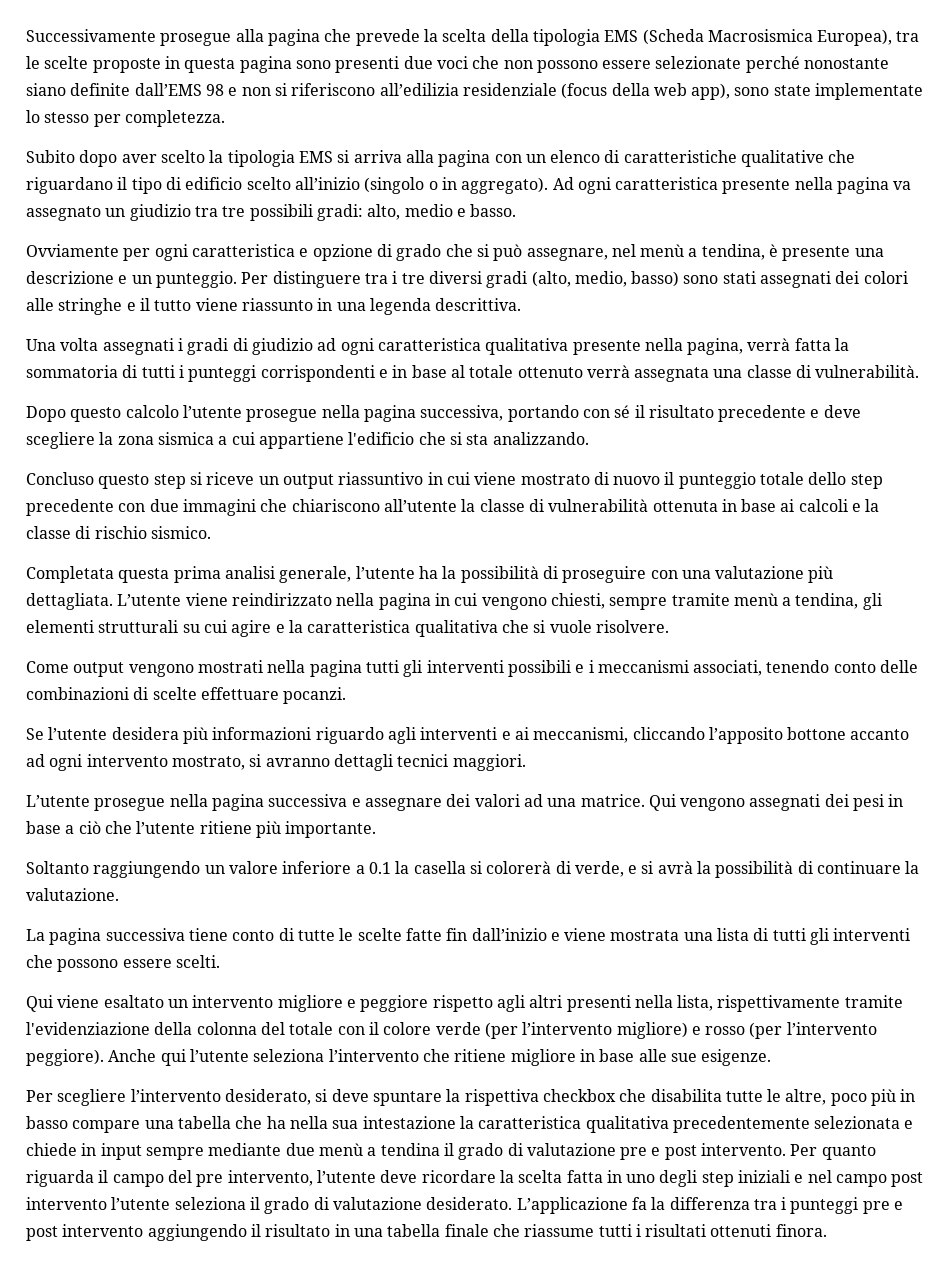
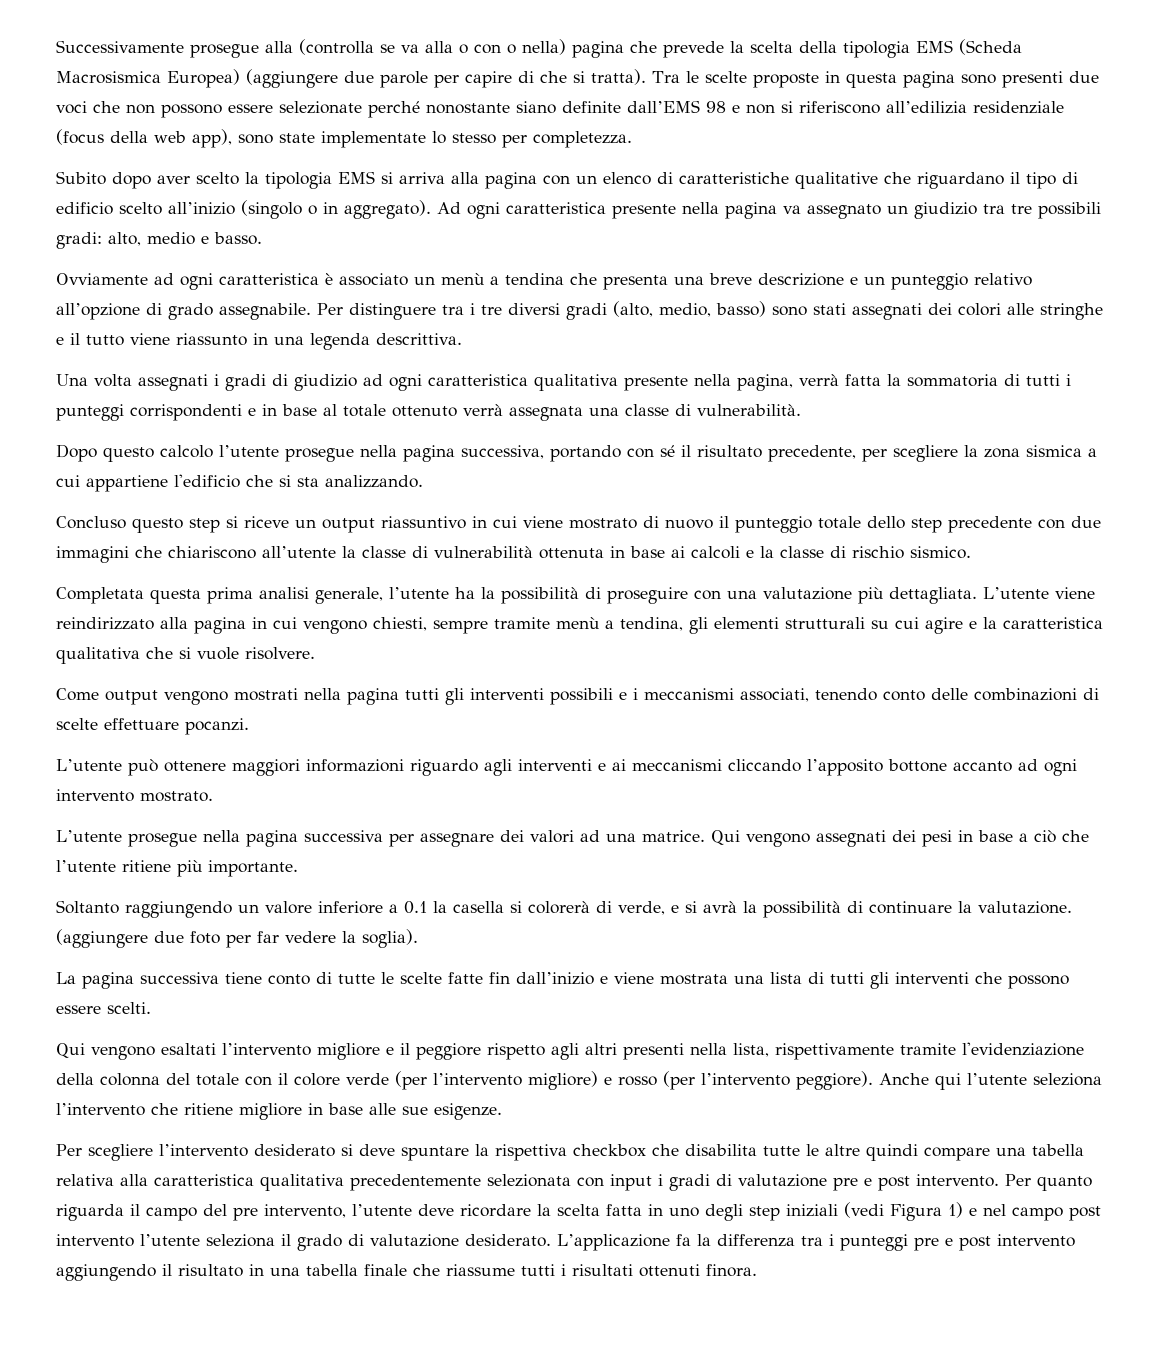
(264, 35) none -> [299,39,566,55] (controlla se va alla o con o nella)
[817,29,920,46] Europea), tra -> [167,69,680,88] Europea) (aggiungere due parole per capire di che si tratta). Tra
[123,244,884,261] [26,271,237,288] per ogni caratteristica e opzione di grado che si può assegnare, nel menù a tendina, è presente una descrizione e un punteggio. -> [154,273,1032,290] [56,303,311,320] ad ogni caratteristica è associato un menù a tendina che presenta una breve descrizione e un punteggio relativo all’opzione di grado assegnabile.
[718,405,861,422] precedente e deve -> [768,445,887,462] precedente, per
[336,593,375,606] nella -> [160,617,188,629] alla
[26,727,208,744] Se l’utente desidera più -> [56,759,300,776] L’utente può ottenere maggiori
[533,727,629,743] meccanismi, -> [632,759,722,771] meccanismi
[171,754,526,771] mostrato, si avranno dettagli tecnici maggiori. -> [140,791,213,802] mostrato.
[351,798,361,807] e -> [389,833,414,847] per
(119, 894) none -> [56,929,418,948] (aggiungere due foto per far vedere la soglia).
[57,995,274,1008] viene esaltato un intervento -> [91,1043,311,1060] vengono esaltati l’intervento
(356, 1003) none -> [400,1043,410,1055] il
[224,1089,311,1105] desiderato, -> [254,1144,335,1157] desiderato
[785,1089,916,1106] [26,1116,914,1133] [26,1143,504,1160] altre, poco più in basso compare una tabella che ha nella sua intestazione la caratteristica qualitativa precedentemente selezionata e chiede in input sempre mediante due menù a tendina il grado -> [825,1144,1084,1161] [56,1174,710,1191] altre quindi compare una tabella relativa alla caratteristica qualitativa precedentemente selezionata con input i gradi
(791, 1176) none -> [844,1202,963,1221] (vedi Figura 1)

